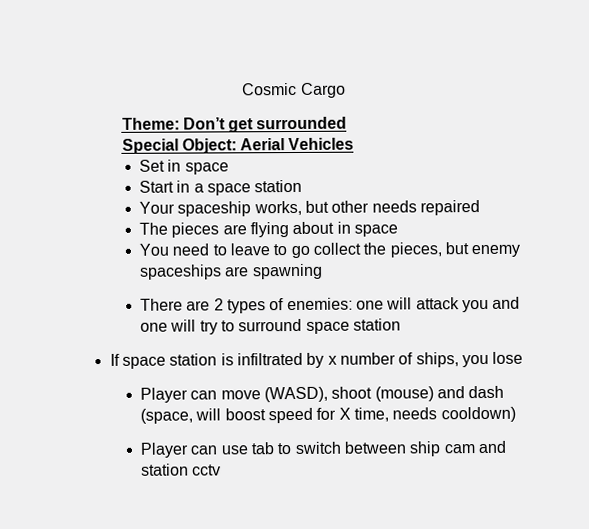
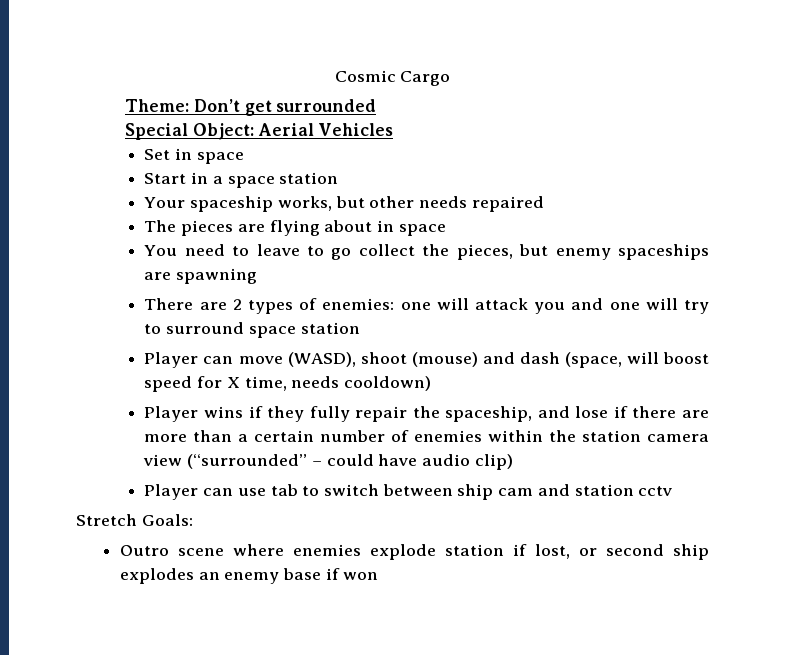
[109,351,524,369] // If space station is infiltrated by x number of ships, you lose -> (360, 328) none
(516, 414) none -> [144,406,709,422] [144,430,709,442] [143,454,513,470] // Player wins if they fully repair the spaceship, and lose if there are more than a certain number of enemies within the station camera view (“surrounded” – could have audio clip)
(222, 470) none -> [76,514,193,526] [119,544,709,560] [119,568,379,584] // Stretch Goals: // Outro scene where enemies explode station if lost, or second ship explodes an enemy base if won

